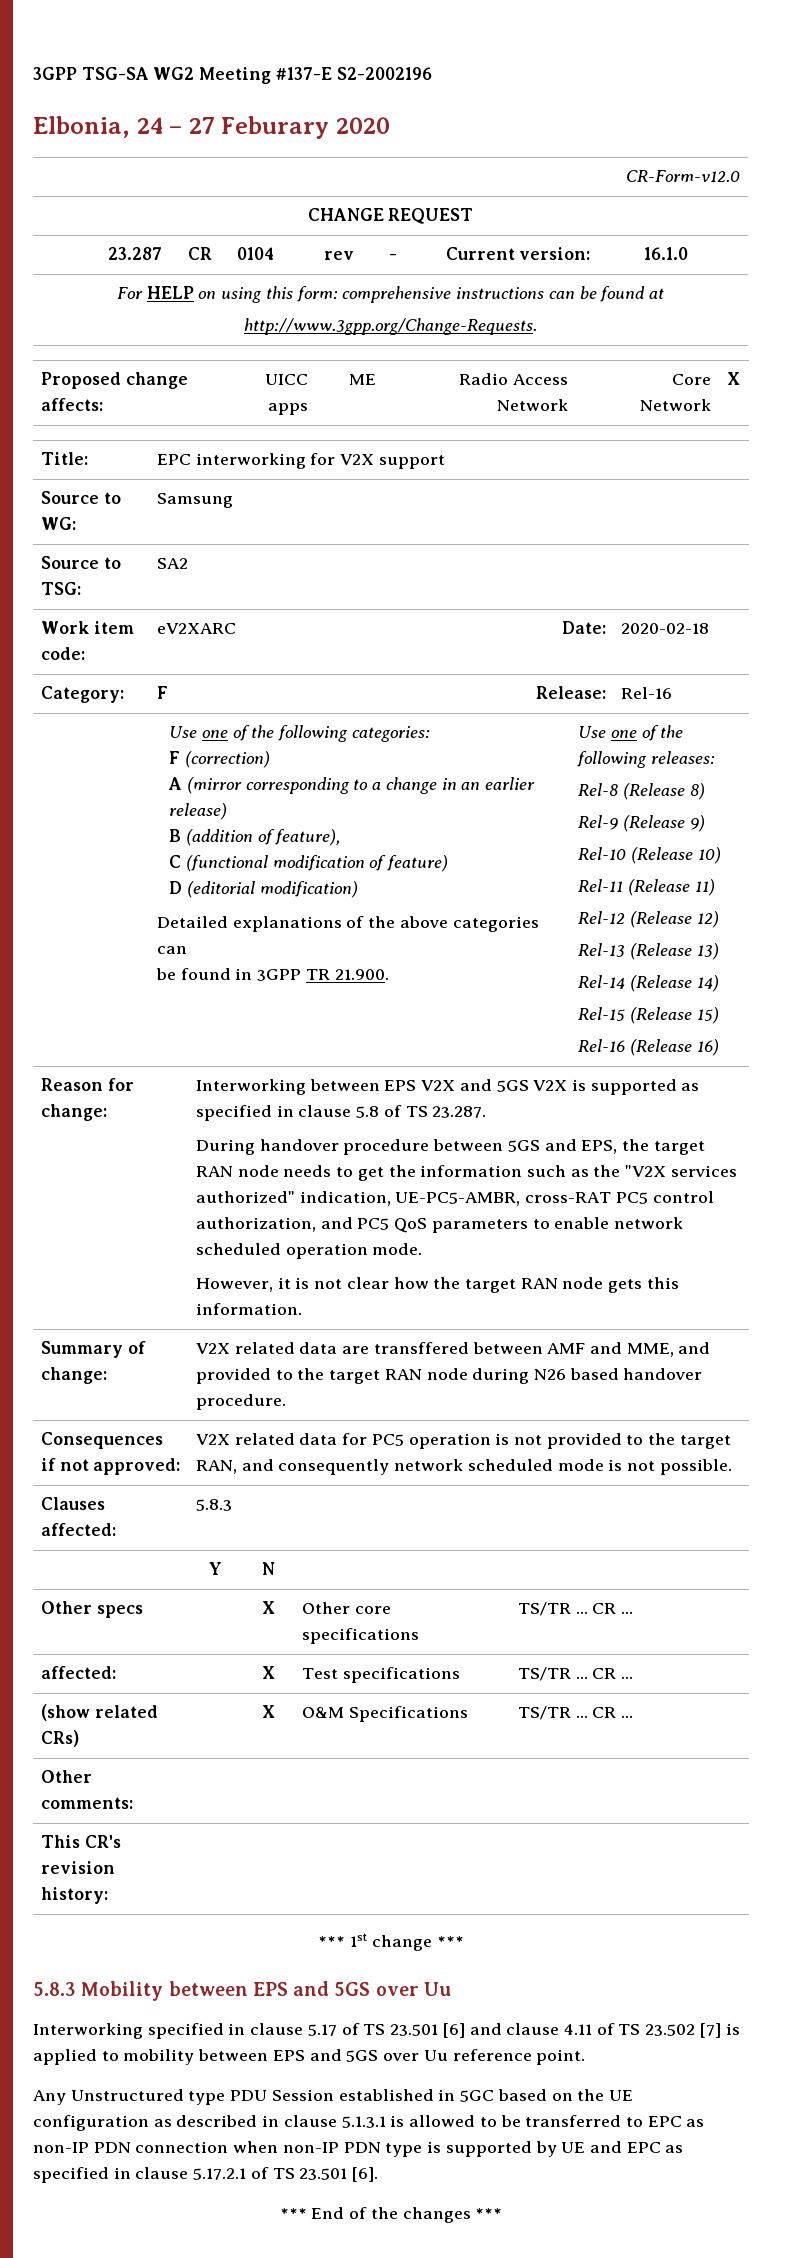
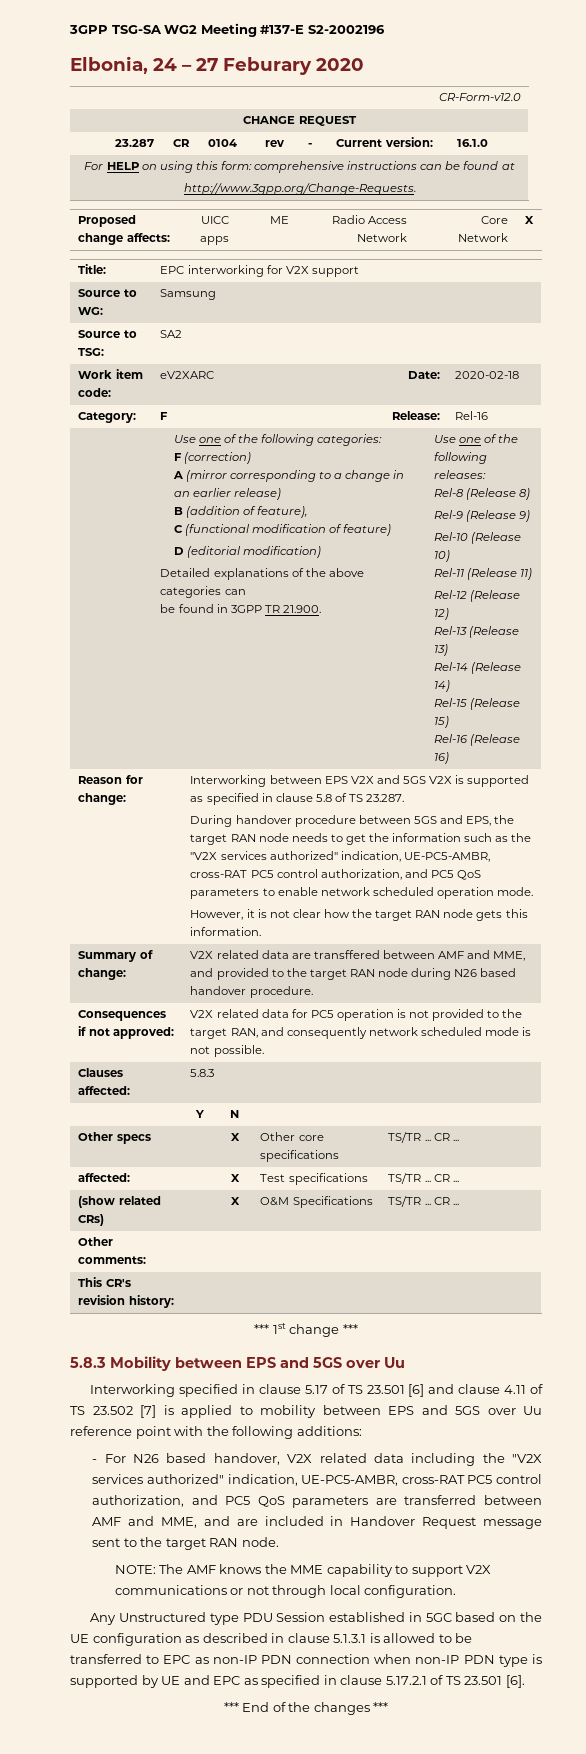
[536,2049,586,2065] point. -> [135,1426,362,1439] [92,1453,542,1466] [92,1474,542,1486] [92,1495,543,1508] [92,1516,542,1529] [92,1537,279,1550] [114,1564,492,1577] [114,1585,457,1598] point with the following additions: // - For N26 based handover, V2X related data including the "V2X services authorized" indication, UE-PC5-AMBR, cross-RAT PC5 control authorization, and PC5 QoS parameters are transferred between AMF and MME, and are included in Handover Request message sent to the target RAN node. // NOTE: The AMF knows the MME capability to support V2X communications or not through local configuration.

